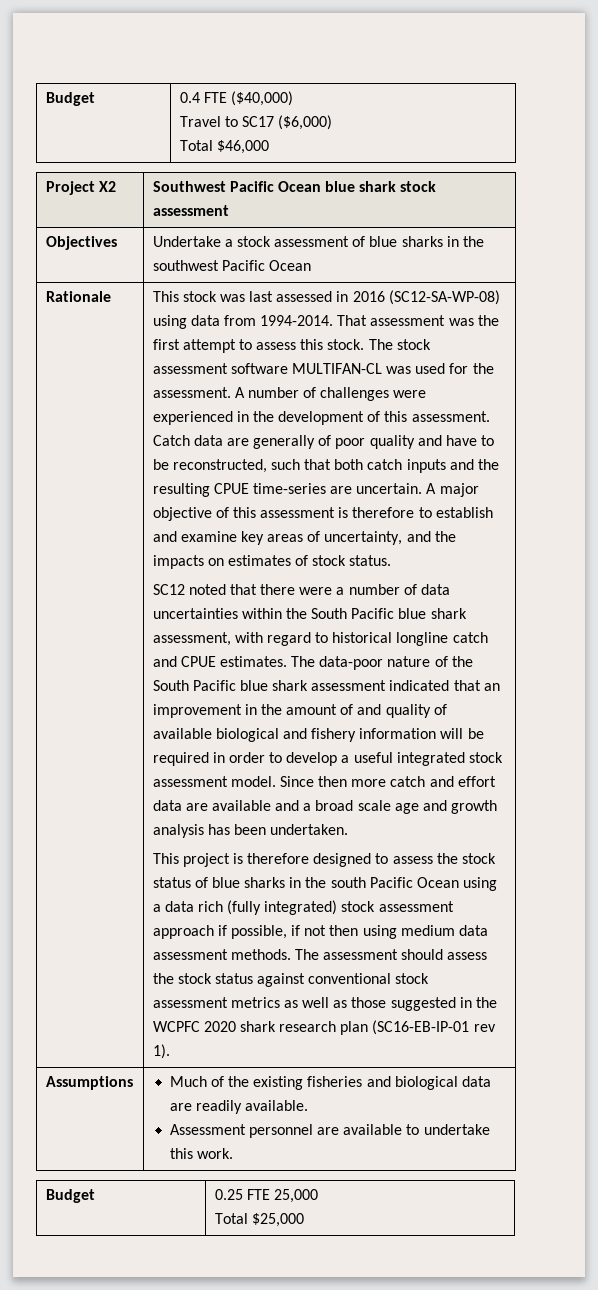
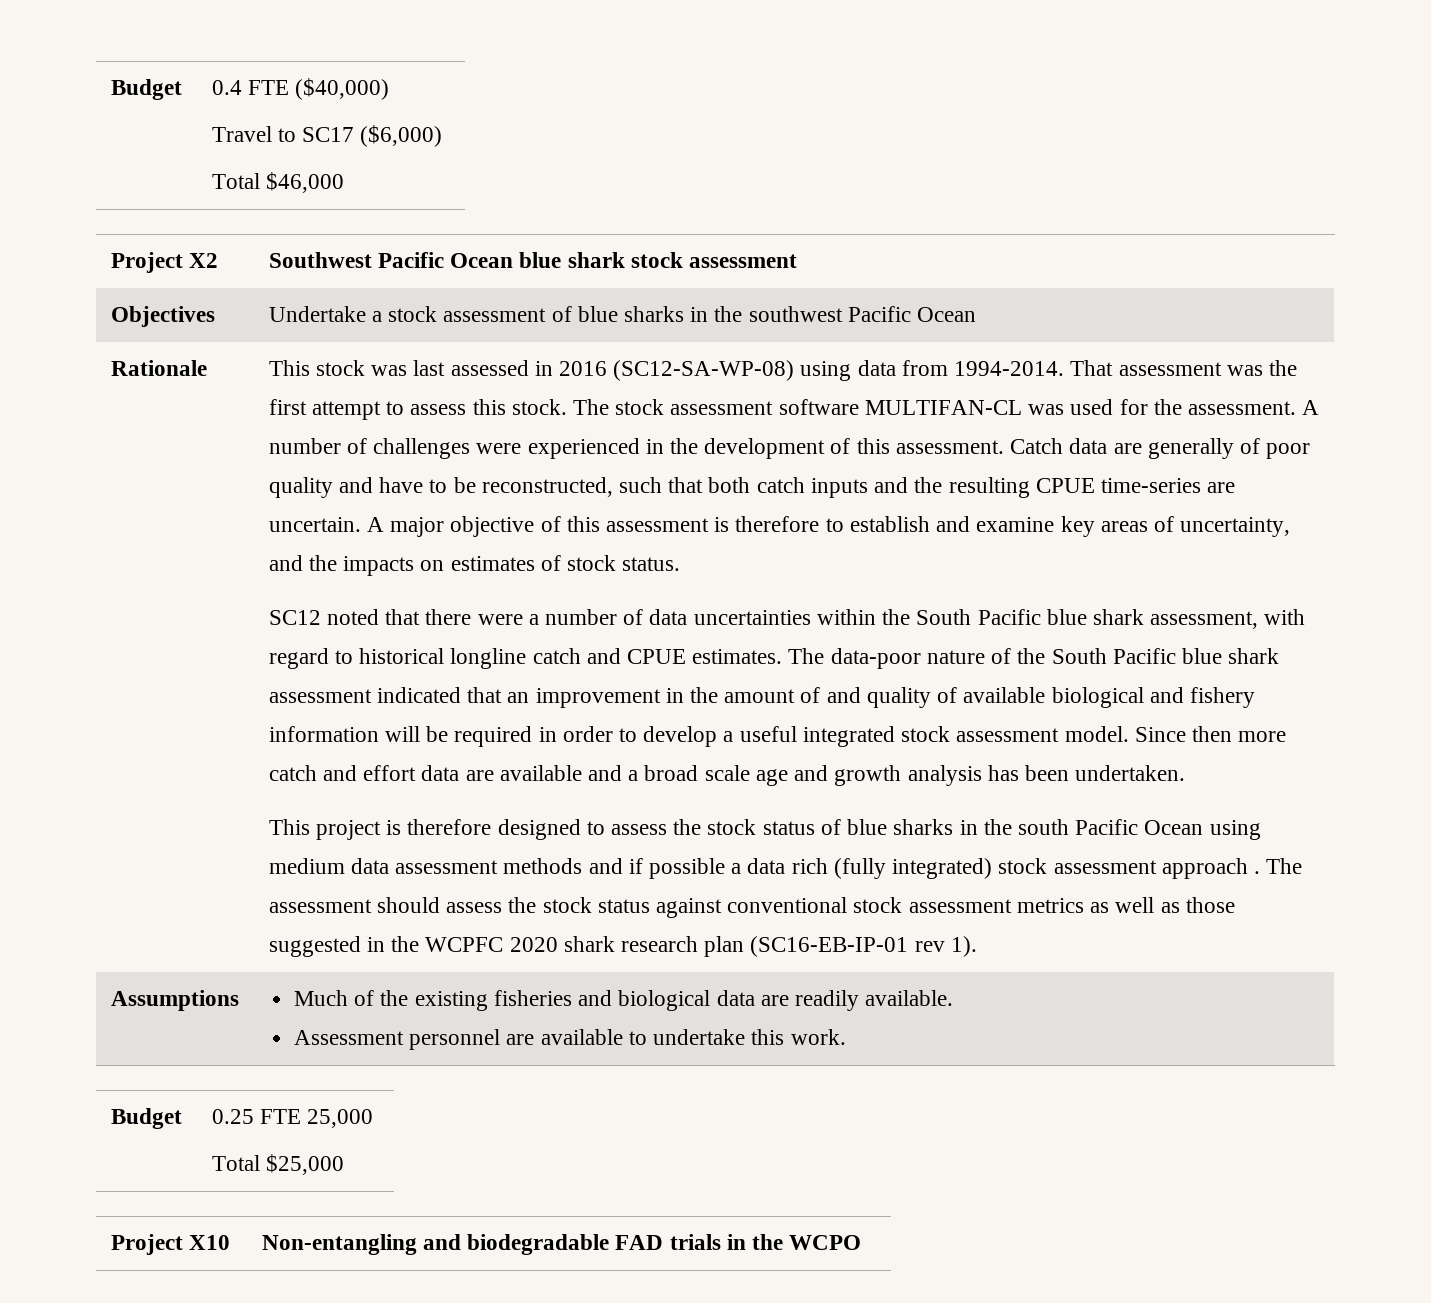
(498, 884) none -> [268,858,726,879] medium data assessment methods and if possible
[217,925,489,939] [152,949,291,960] if possible, if not then using medium data assessment methods. -> [1253,871,1260,874] .
(304, 1220) none -> [110,1234,230,1255] [261,1234,862,1255] // Project X10 | Non-entangling and biodegradable FAD trials in the WCPO

